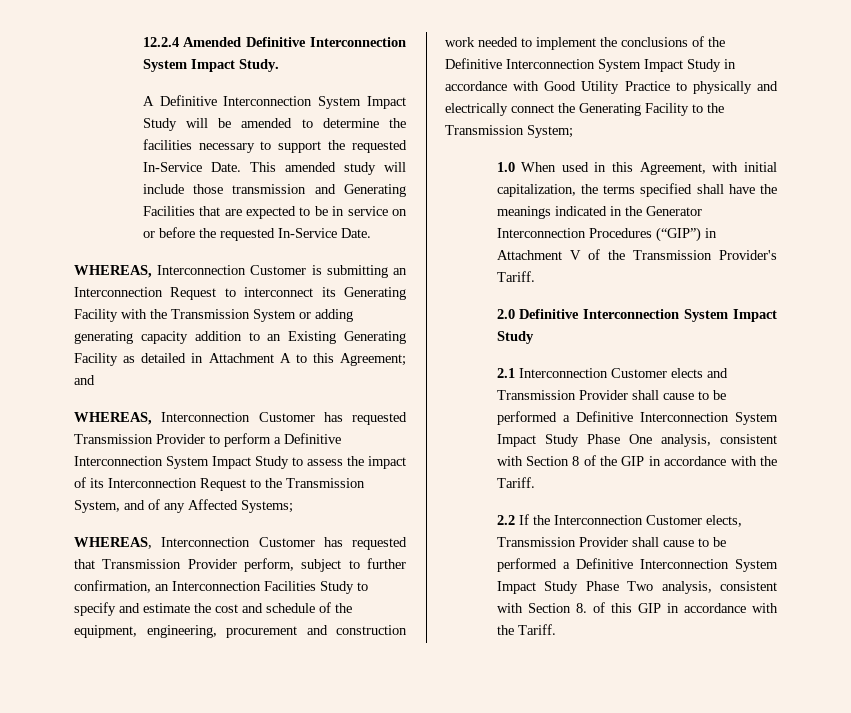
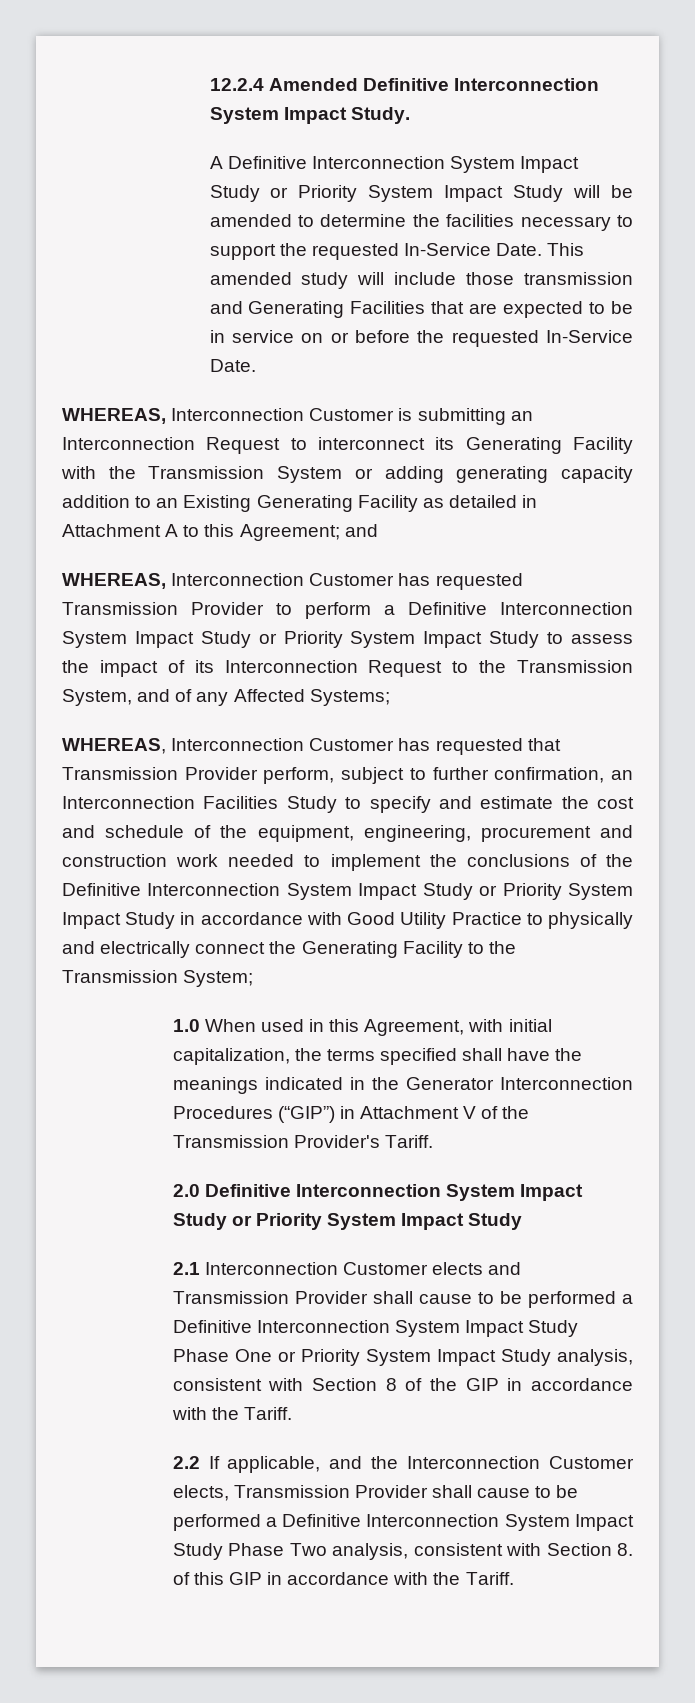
(177, 124) none -> [270,185,564,202] or Priority System Impact Study
(289, 462) none -> [258,631,540,648] or Priority System Impact Study
(721, 65) none -> [479,883,634,900] [62,912,176,929] or Priority System Impact Study
(534, 337) none -> [231,1213,523,1230] or Priority System Impact Study
(652, 439) none -> [277,1349,551,1366] or Priority System Impact Study
(529, 519) none -> [227,1456,363,1473] applicable, and

